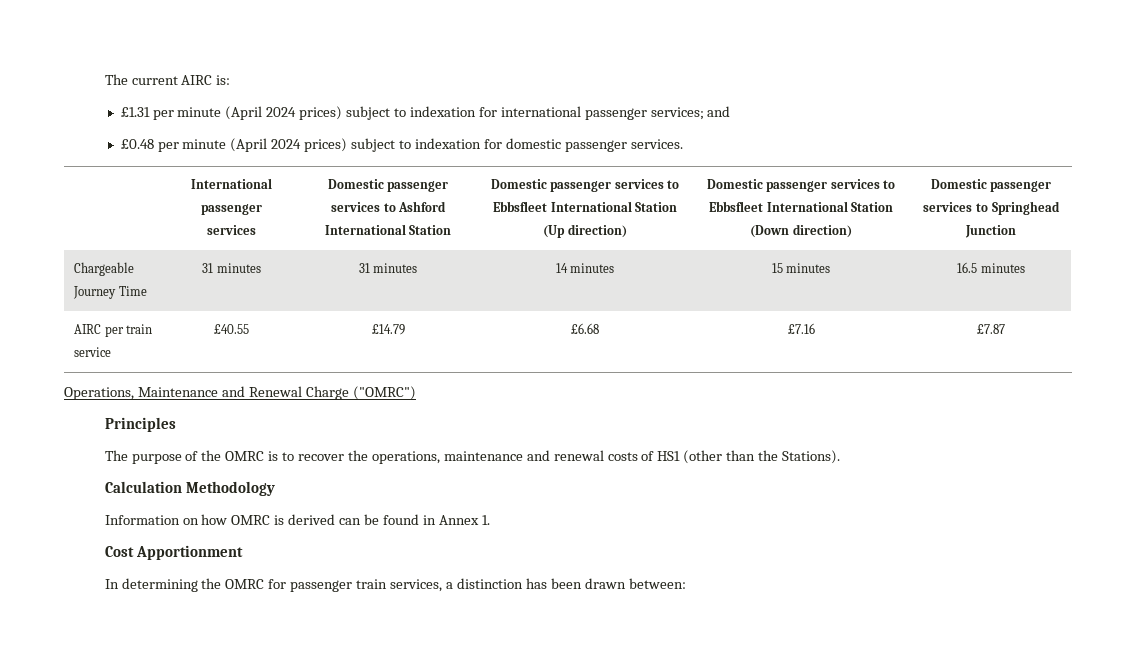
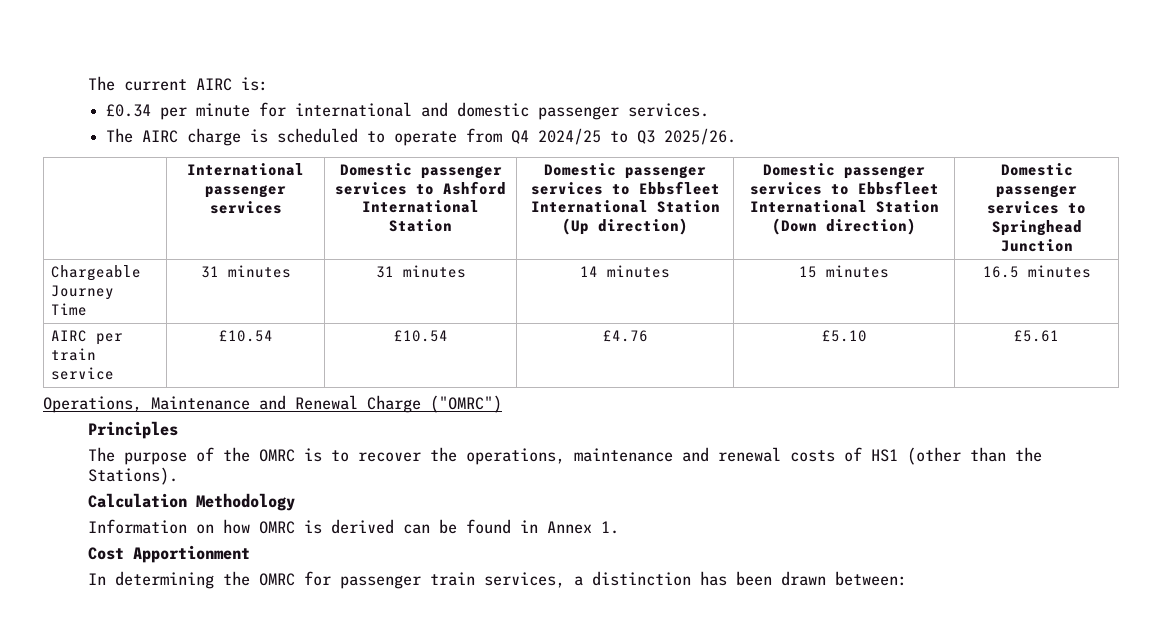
[120,106,731,120] [120,138,683,152] £1.31 per minute (April 2024 prices) subject to indexation for international passenger services; and // £0.48 per minute (April 2024 prices) subject to indexation for domestic passenger services. -> [105,102,709,120] [105,128,736,146] £0.34 per minute for international and domestic passenger services. // The AIRC charge is scheduled to operate from Q4 2024/25 to Q3 2025/26.
[214,324,249,334] [371,324,405,335] [571,323,599,334] [787,323,815,334] [977,324,1005,334] £40.55 | £14.79 | £6.68 | £7.16 | £7.87 -> [218,330,273,342] [393,330,448,342] [602,330,648,342] [821,330,867,342] [1014,330,1059,342] £10.54 | £10.54 | £4.76 | £5.10 | £5.61

